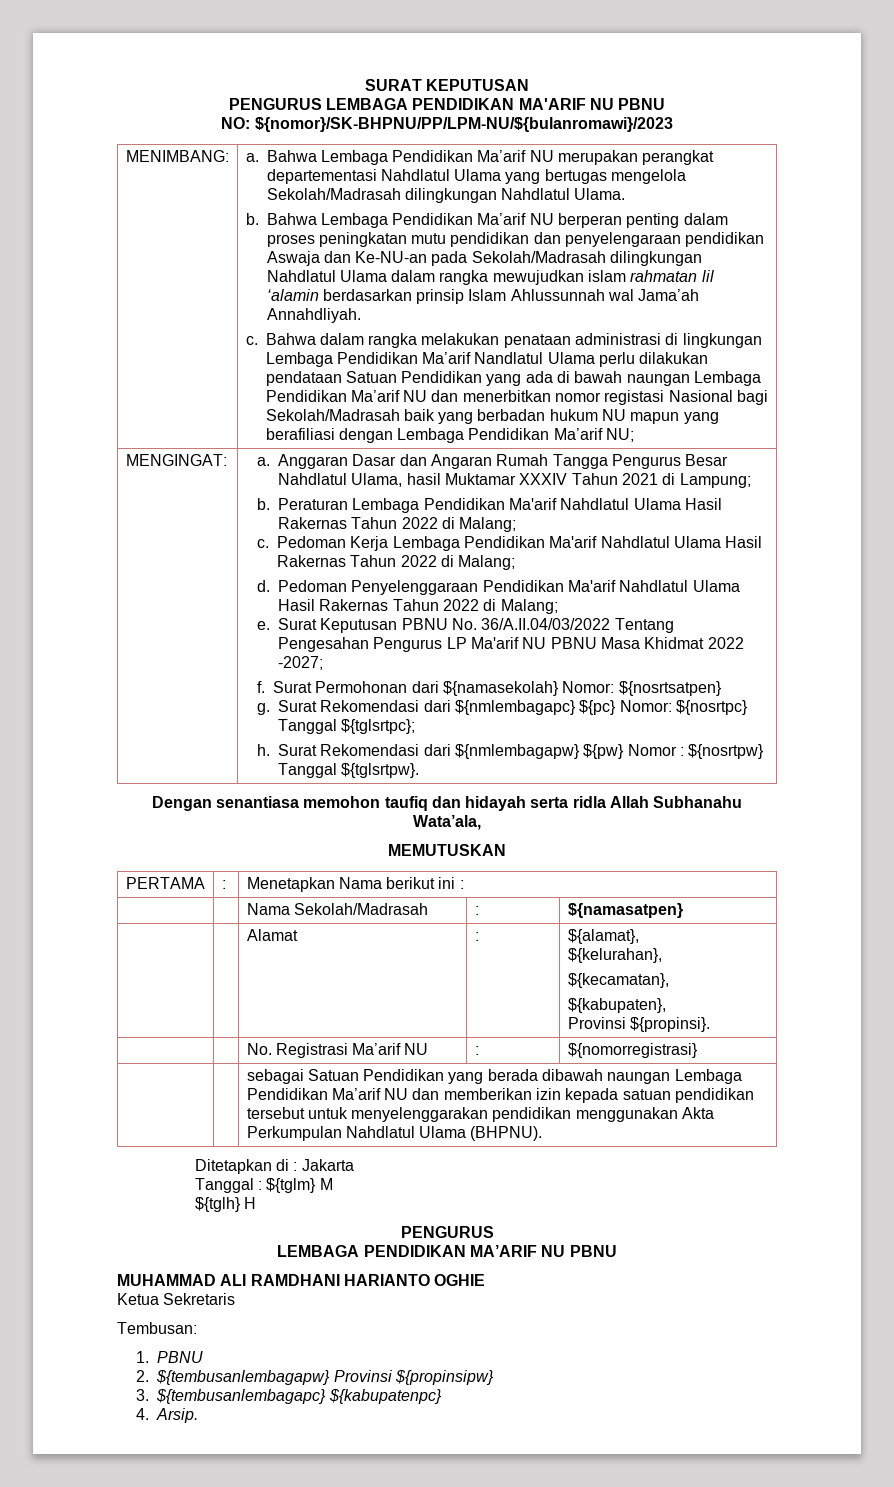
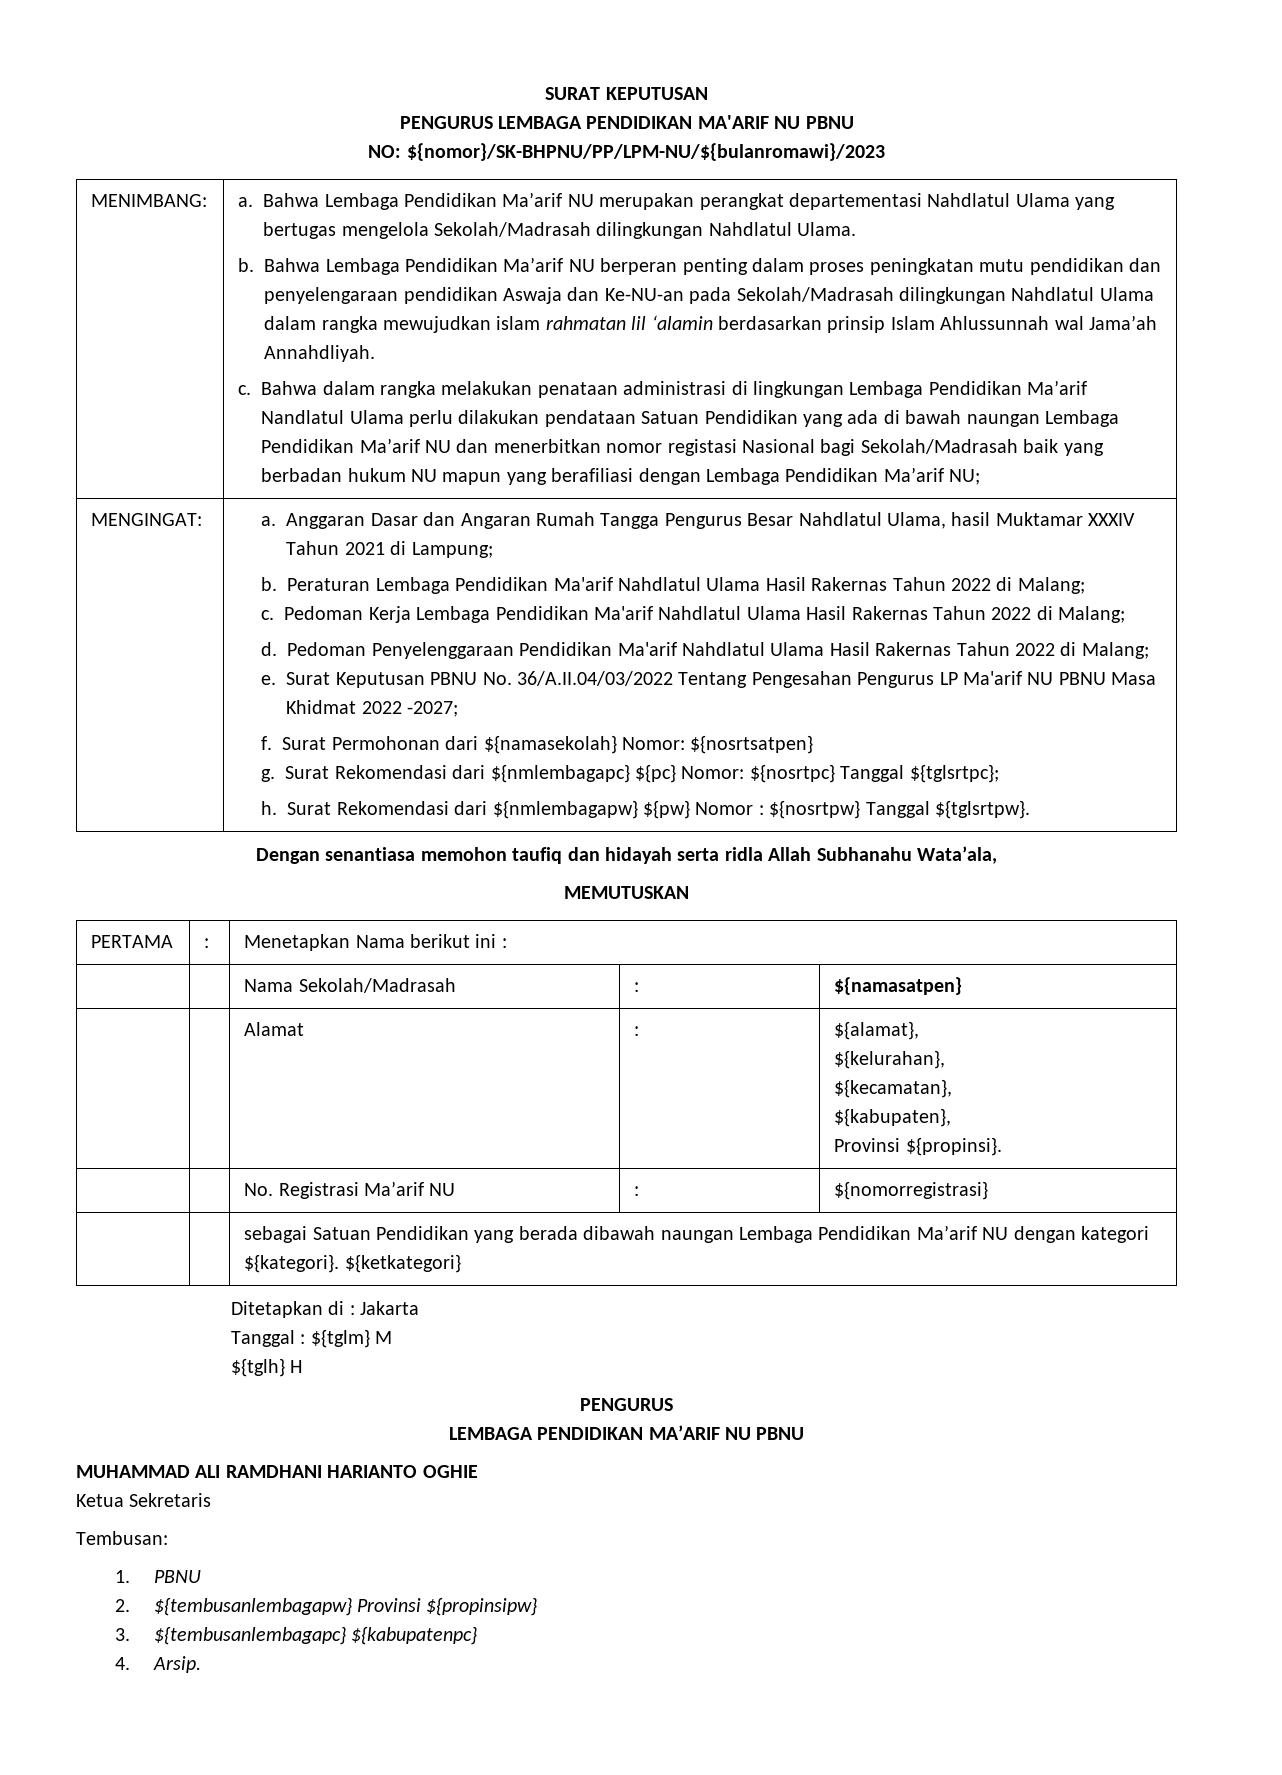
[412,1088,755,1103] [246,1107,715,1122] [246,1126,543,1141] dan memberikan izin kepada satuan pendidikan tersebut untuk menyelenggarakan pendidikan menggunakan Akta Perkumpulan Nahdlatul Ulama (BHPNU). -> [1013,1226,1149,1243] [244,1254,461,1273] dengan kategori ${kategori}. ${ketkategori}

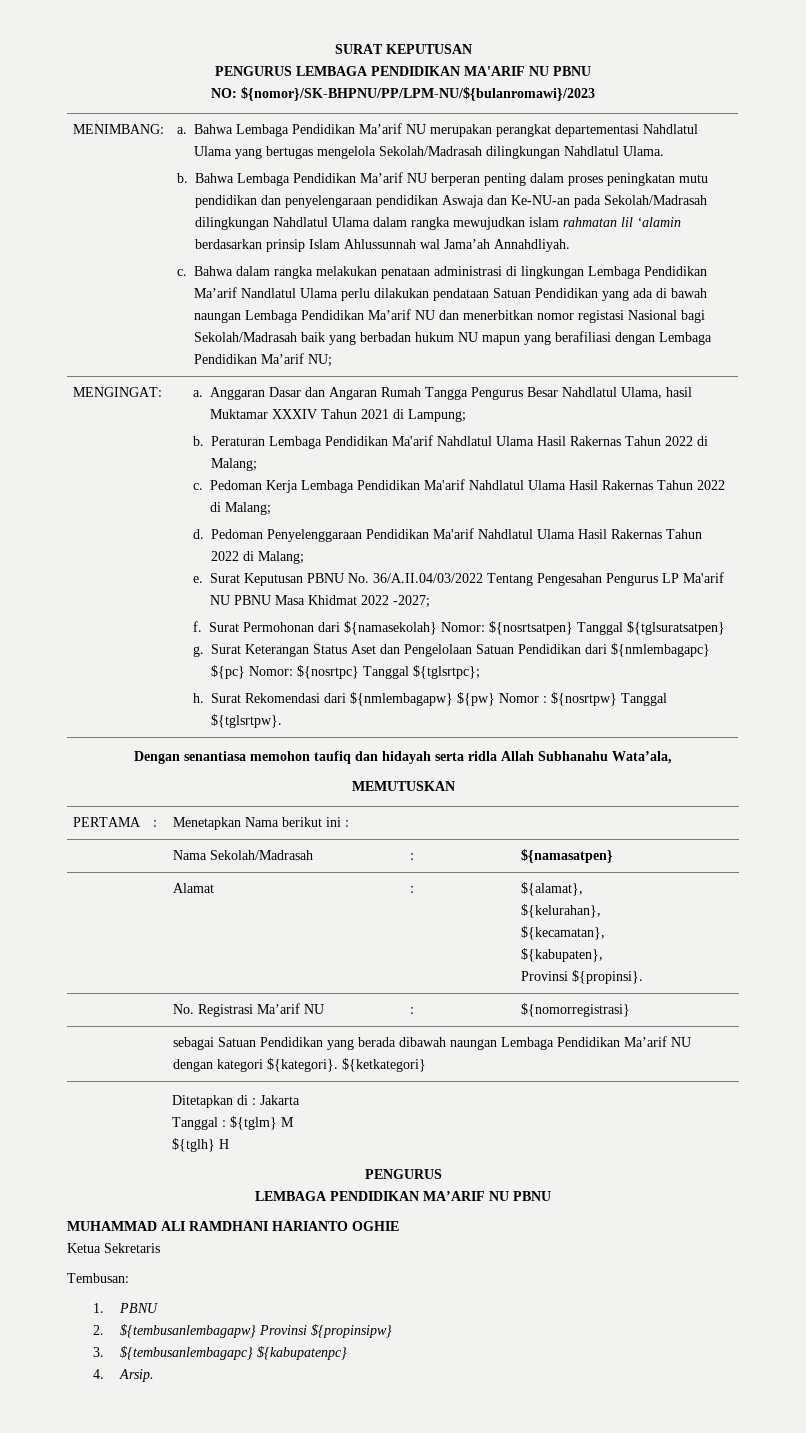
(814, 744) none -> [577,621,726,635] Tanggal ${tglsuratsatpen}
[334,765,447,779] Rekomendasi -> [245,644,582,657] Keterangan Status Aset dan Pengelolaan Satuan Pendidikan

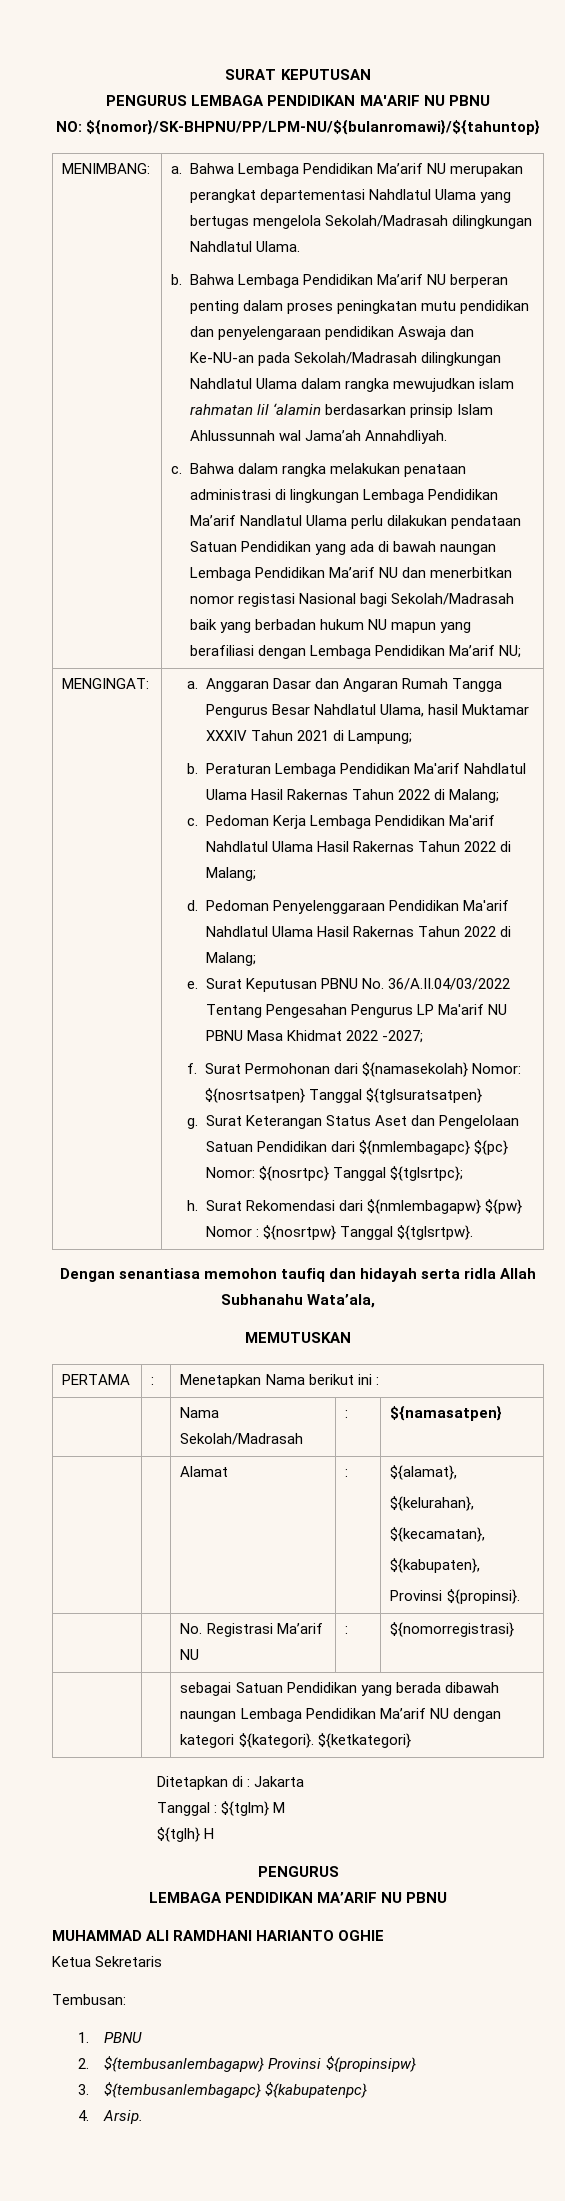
[241,87,595,101] ${nomor}/SK-BHPNU/PP/LPM-NU/${bulanromawi}/2023 -> [86,119,541,135] ${nomor}/SK-BHPNU/PP/LPM-NU/${bulanromawi}/${tahuntop}

